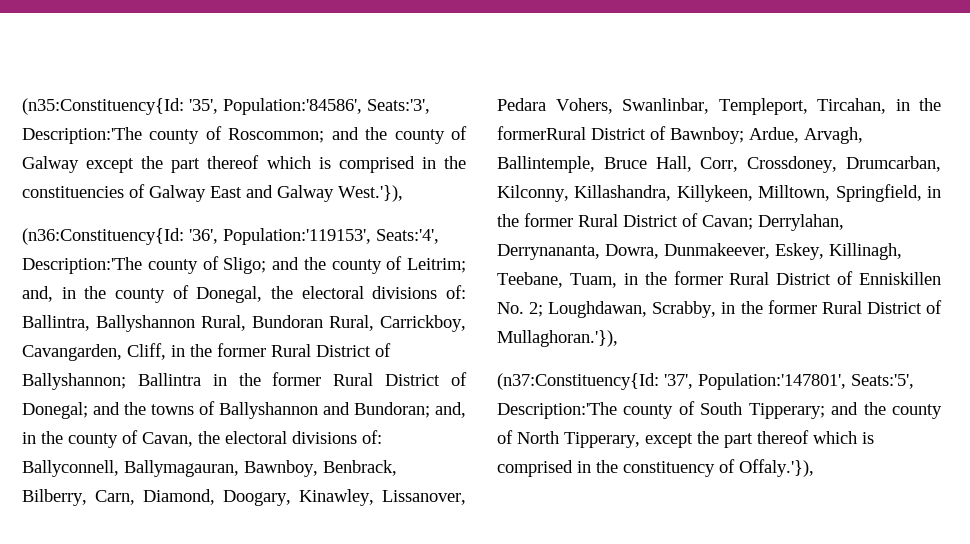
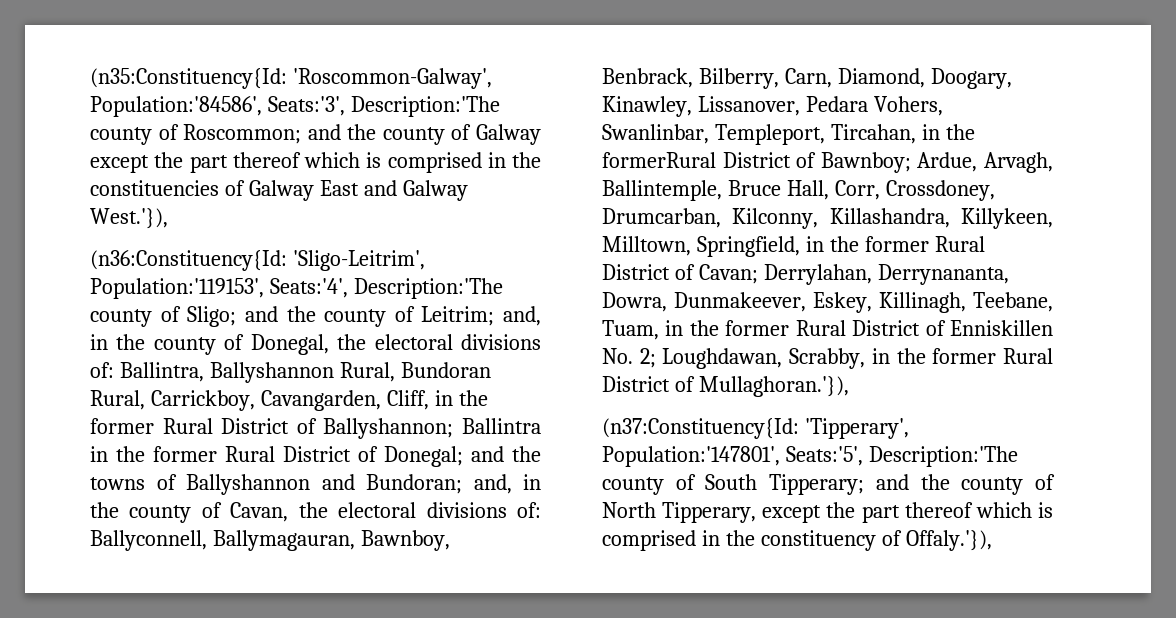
[189,99,218,114] '35', -> [292,68,492,89] 'Roscommon-Galway',
[189,229,218,244] '36', -> [292,250,425,271] 'Sligo-Leitrim',
[664,374,693,389] '37', -> [804,418,909,439] 'Tipperary',

